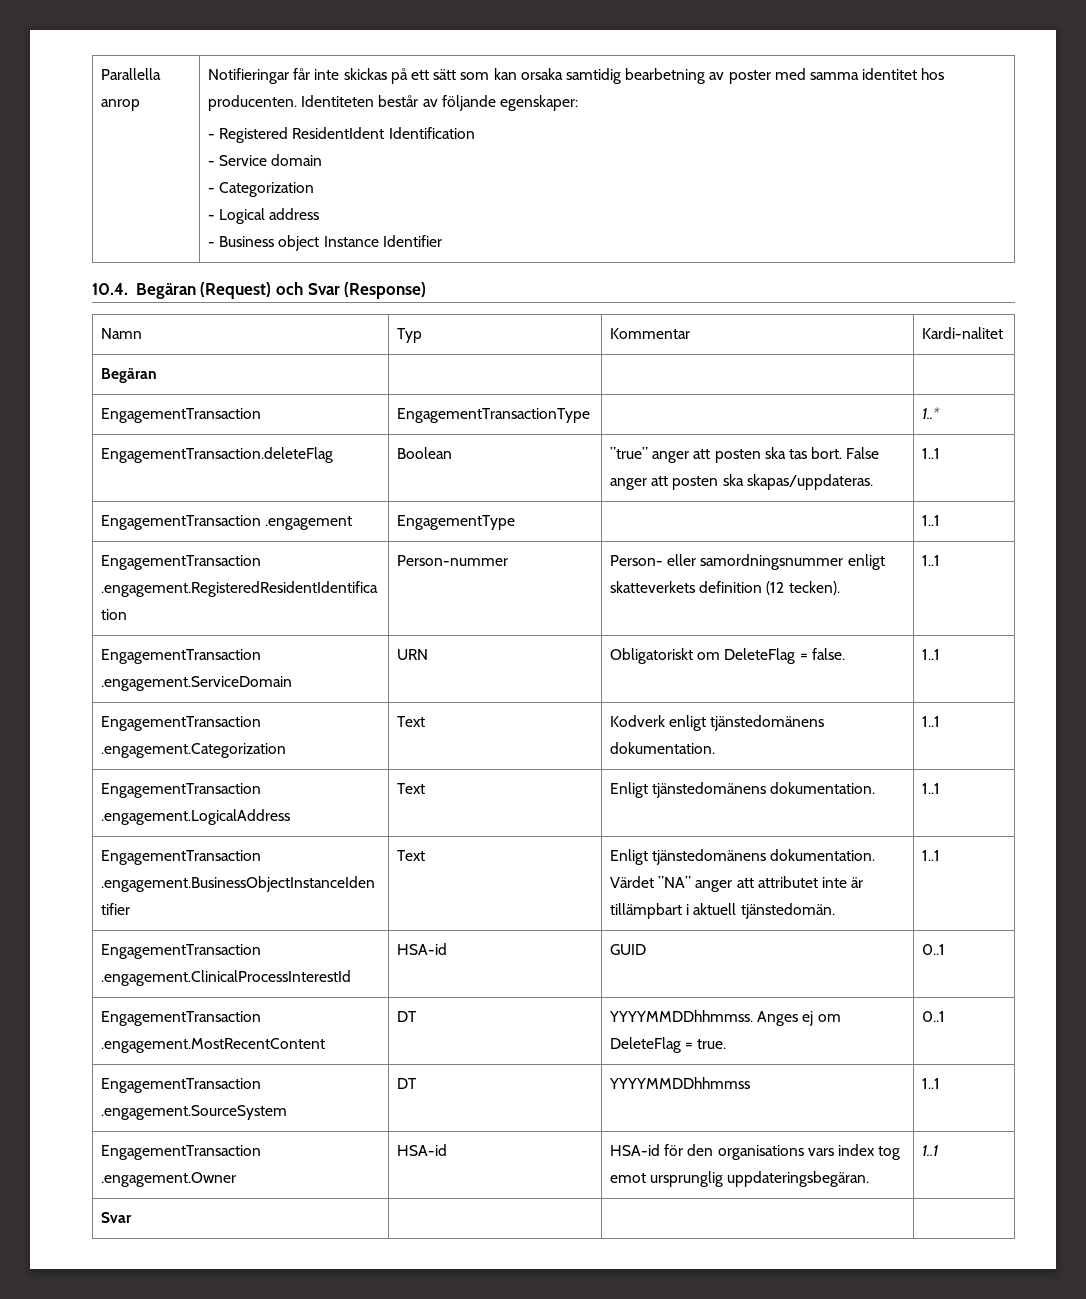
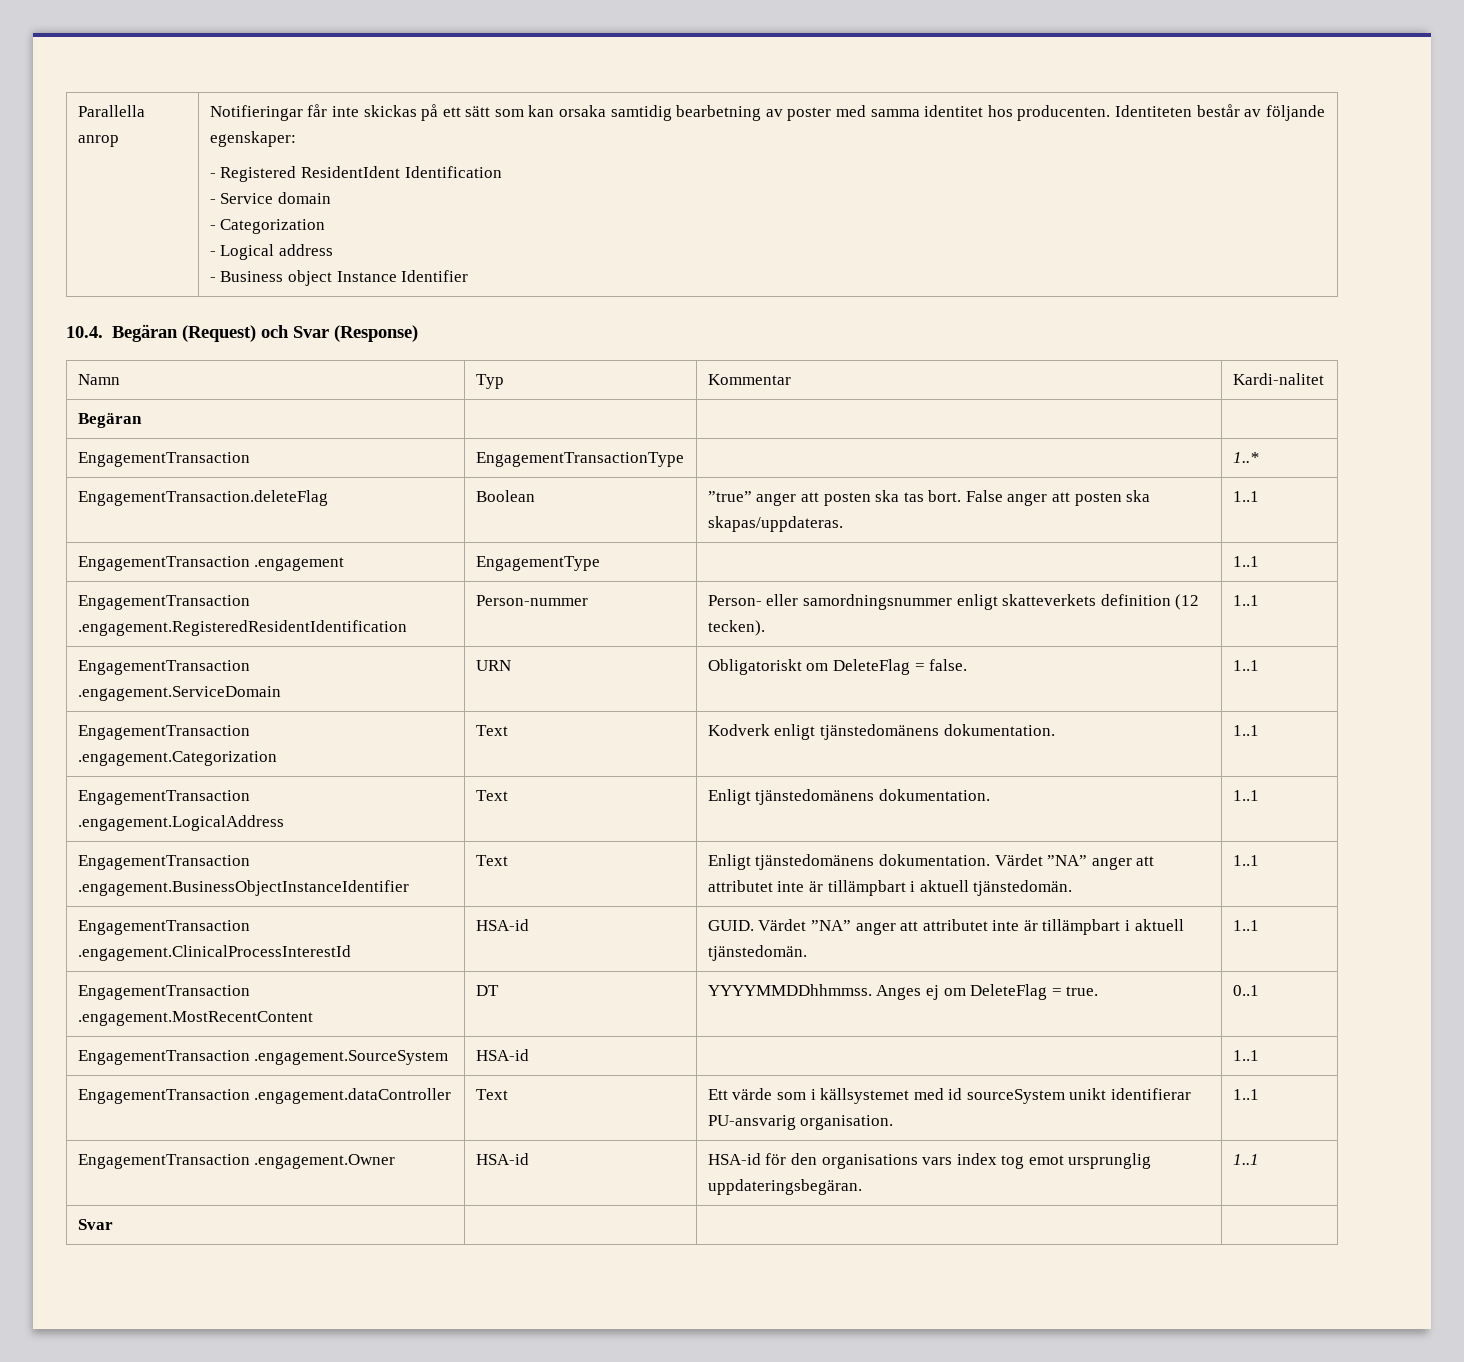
[610,944,647,955] [922,944,946,955] GUID | 0..1 -> [707,919,1184,935] [707,945,807,961] [1232,920,1259,931] GUID. Värdet ”NA” anger att attributet inte är tillämpbart i aktuell tjänstedomän. | 1..1
[397,1078,418,1089] [609,1077,751,1089] DT | YYYYMMDDhhmmss -> [475,1049,529,1061] [1232,1050,1259,1061] [77,1088,452,1104] [475,1089,508,1100] [707,1088,1192,1104] [707,1115,894,1130] HSA-id | | 1..1 // EngagementTransaction .engagement.dataController | Text | Ett värde som i källsystemet med id sourceSystem unikt identifierar PU-ansvarig organisation.

